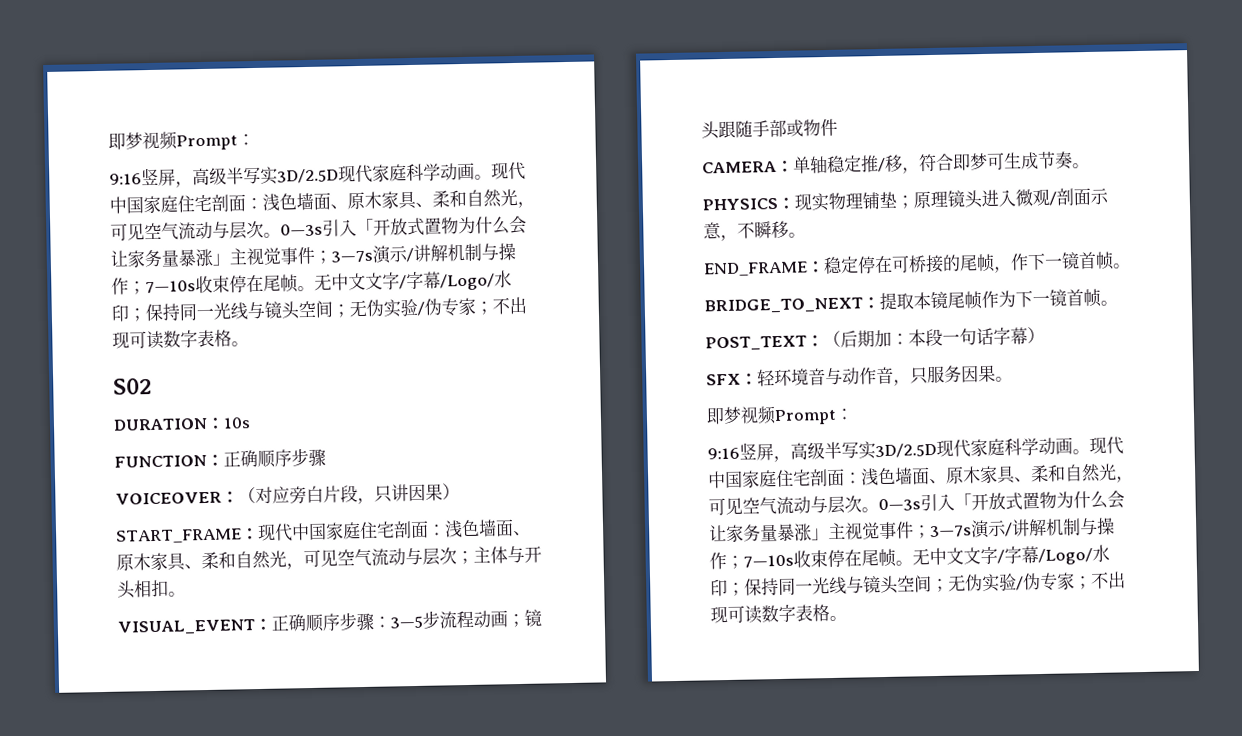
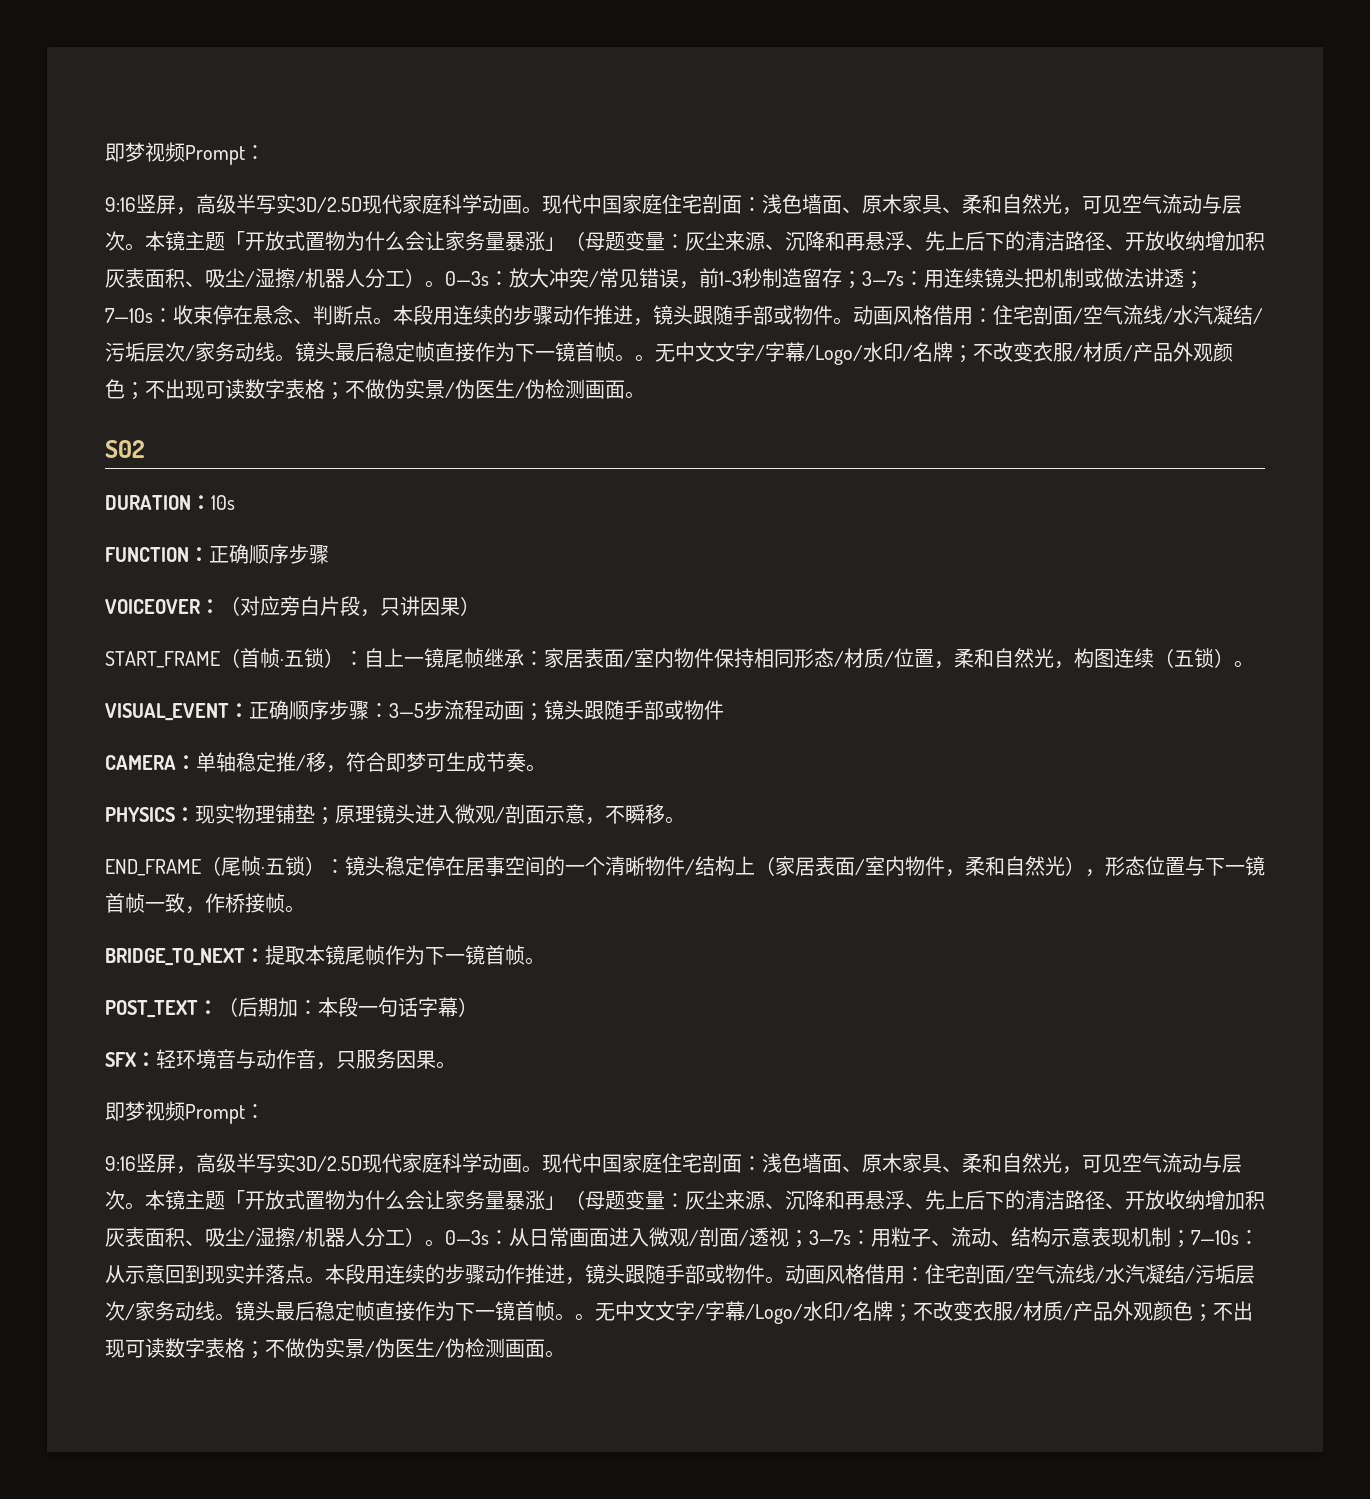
[280,215,527,237] [110,243,516,269] [111,270,512,295] [111,296,527,322] [112,329,232,350] 0—3s引入「开放式置物为什么会让家务量暴涨」主视觉事件；3—7s演示/讲解机制与操作；7—10s收束停在尾帧。无中文文字/字幕/Logo/水印；保持同一光线与镜头空间；无伪实验/伪专家；不出现可读数字表格 -> [145,231,1265,251] [105,268,1204,289] [105,305,1263,326] [105,342,1233,365] [105,379,625,400] 本镜主题「开放式置物为什么会让家务量暴涨」（母题变量：灰尘来源、沉降和再悬浮、先上后下的清洁路径、开放收纳增加积灰表面积、吸尘/湿擦/机器人分工）。0—3s：放大冲突/常见错误，前1-3秒制造留存；3—7s：用连续镜头把机制或做法讲透；7—10s：收束停在悬念、判断点。本段用连续的步骤动作推进，镜头跟随手部或物件。动画风格借用：住宅剖面/空气流线/水汽凝结/污垢层次/家务动线。镜头最后稳定帧直接作为下一镜首帧。。无中文文字/字幕/Logo/水印/名牌；不改变衣服/材质/产品外观颜色；不出现可读数字表格；不做伪实景/伪医生/伪检测画面
[240,519,531,542] [116,545,542,572] [116,579,169,599] ：现代中国家庭住宅剖面：浅色墙面、原木家具、柔和自然光，可见空气流动与层次；主体与开头相扣 -> [219,648,1234,669] （首帧·五锁）：自上一镜尾帧继承：家居表面/室内物件保持相同形态/材质/位置，柔和自然光，构图连续（五锁）
[806,251,1097,275] ：稳定停在可桥接的尾帧，作下一镜首 -> [201,856,1265,877] [105,893,265,914] （尾帧·五锁）：镜头稳定停在居事空间的一个清晰物件/结构上（家居表面/室内物件，柔和自然光），形态位置与下一镜首帧一致，作桥接
[878,490,1125,512] [709,517,1115,544] [709,544,1110,570] [710,571,1126,597] [710,604,830,624] 0—3s引入「开放式置物为什么会让家务量暴涨」主视觉事件；3—7s演示/讲解机制与操作；7—10s收束停在尾帧。无中文文字/字幕/Logo/水印；保持同一光线与镜头空间；无伪实验/伪专家；不出现可读数字表格 -> [145,1190,1265,1210] [105,1227,1259,1248] [105,1264,1255,1285] [105,1301,1253,1324] [105,1338,545,1359] 本镜主题「开放式置物为什么会让家务量暴涨」（母题变量：灰尘来源、沉降和再悬浮、先上后下的清洁路径、开放收纳增加积灰表面积、吸尘/湿擦/机器人分工）。0—3s：从日常画面进入微观/剖面/透视；3—7s：用粒子、流动、结构示意表现机制；7—10s：从示意回到现实并落点。本段用连续的步骤动作推进，镜头跟随手部或物件。动画风格借用：住宅剖面/空气流线/水汽凝结/污垢层次/家务动线。镜头最后稳定帧直接作为下一镜首帧。。无中文文字/字幕/Logo/水印/名牌；不改变衣服/材质/产品外观颜色；不出现可读数字表格；不做伪实景/伪医生/伪检测画面

